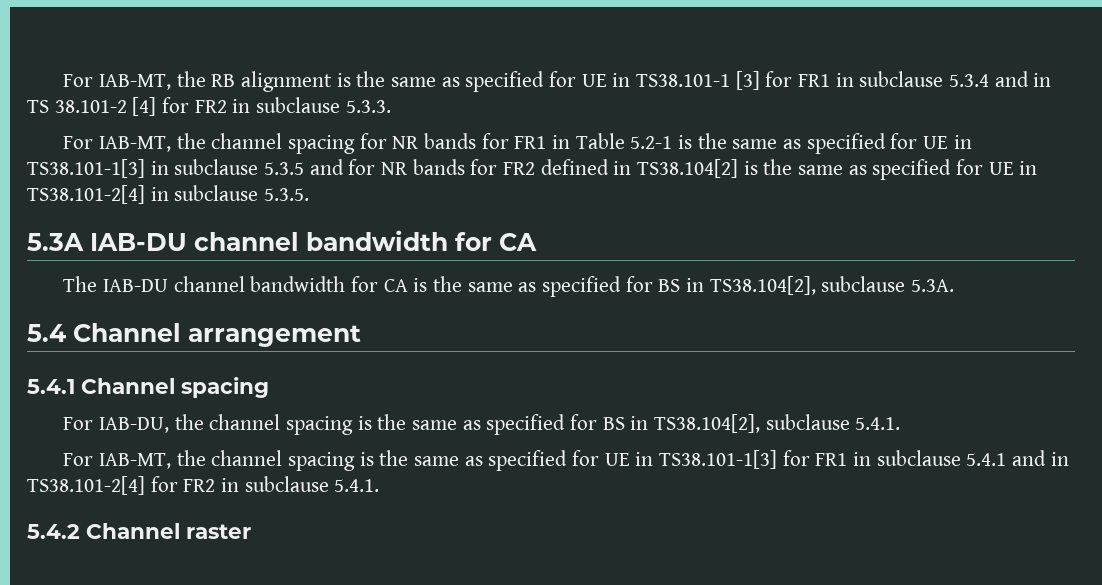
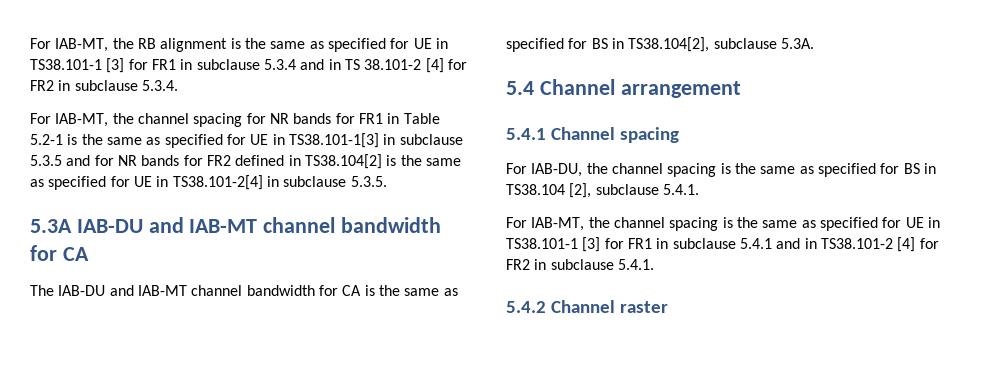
[345,100,391,113] 5.3.3. -> [141,80,178,91] 5.3.4.
(187, 242) none -> [148,217,258,233] and IAB-MT
(168, 285) none -> [109,285,187,296] and IAB-MT
[654,414,761,433] TS38.104[2], -> [506,183,592,198] TS38.104 [2],
[659,450,778,469] TS38.101-1[3] -> [506,237,601,252] TS38.101-1 [3]
[27,476,145,495] TS38.101-2[4] -> [820,237,916,252] TS38.101-2 [4]

